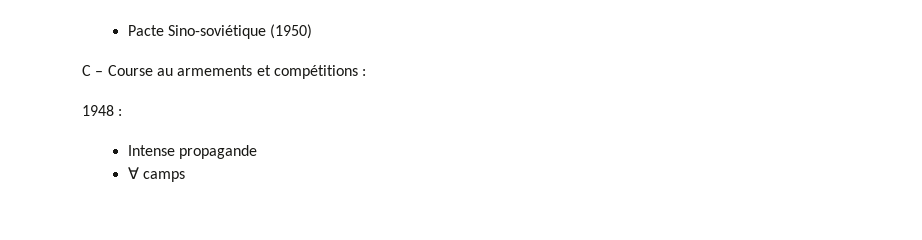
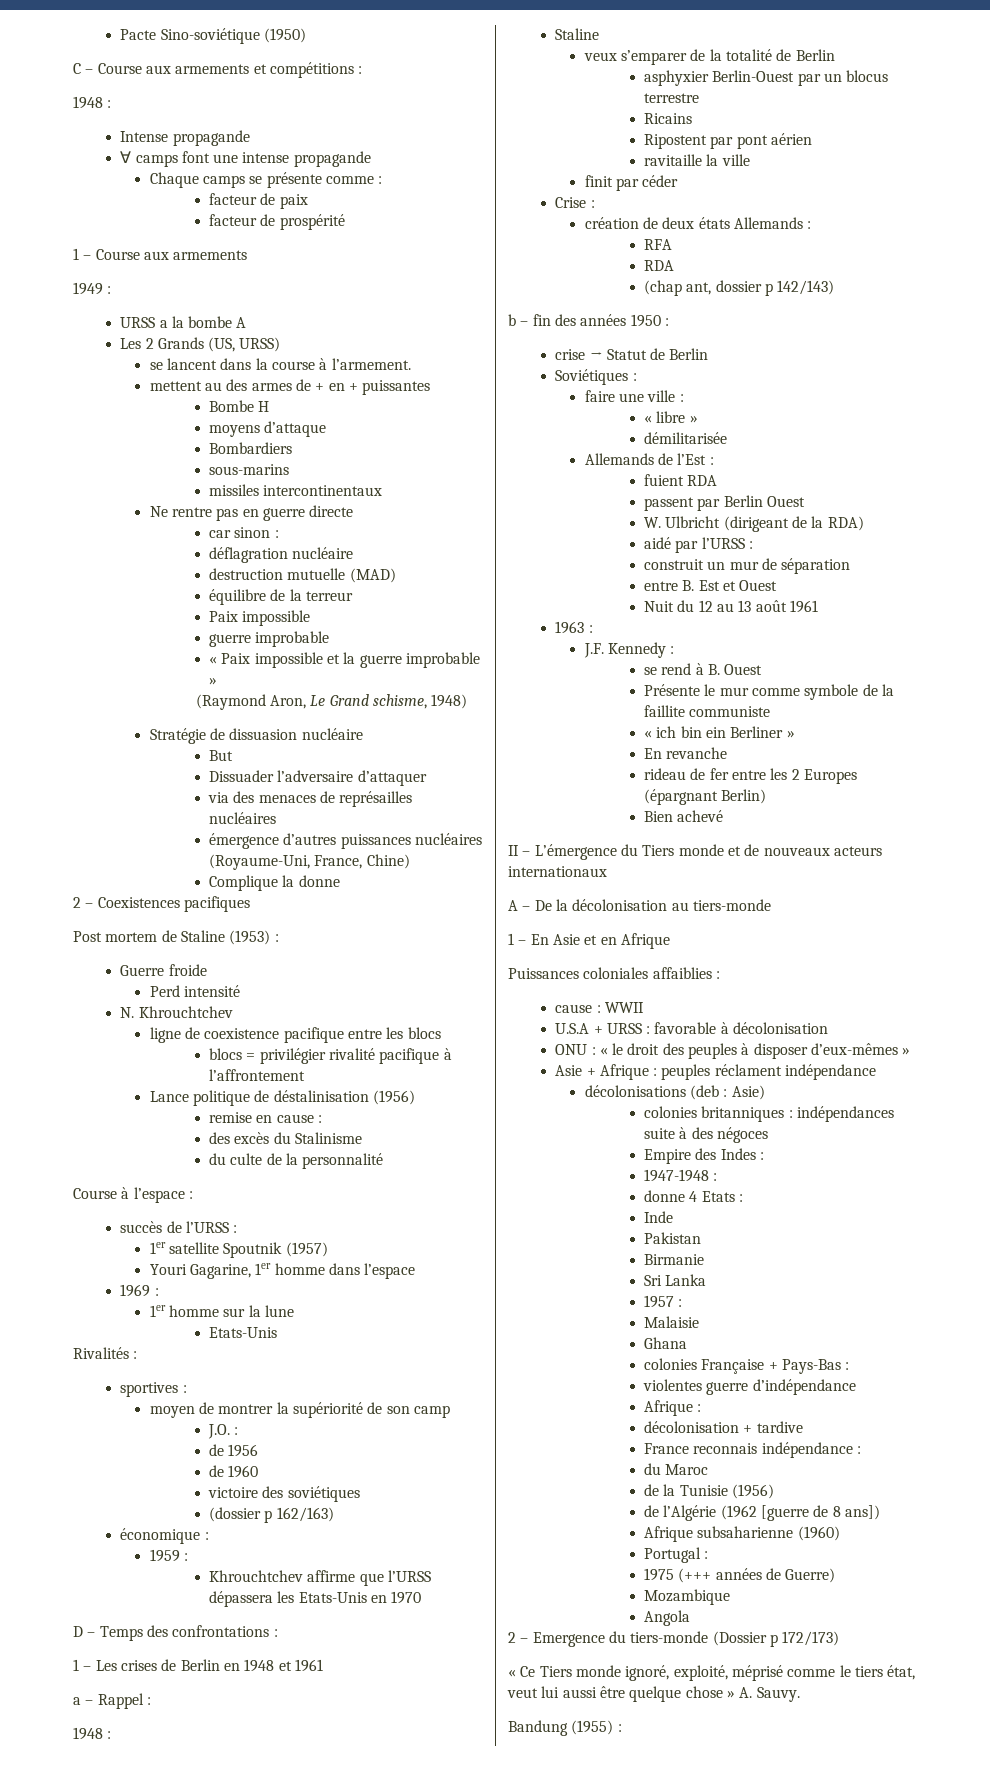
[156,68,173,76] au -> [145,65,171,74] aux
(185, 176) none -> [181,151,371,167] [149,172,383,188] [209,193,308,209] [209,214,345,230] [73,248,248,260] [73,282,112,295] [120,316,247,328] [120,337,281,352] [149,358,411,370] [149,379,431,395] [209,400,270,412] [209,421,327,437] [209,442,293,454] [209,464,290,475] [209,484,383,496] [149,505,354,521] [209,527,279,538] [209,547,354,563] [209,568,396,583] [209,589,353,605] [209,610,311,626] [209,631,330,647] [209,652,480,668] [209,677,218,685] [195,694,468,710] [149,728,363,744] [209,750,234,761] [209,770,427,786] [208,791,413,807] [209,812,277,824] [209,833,482,849] [209,854,410,870] [209,875,340,891] [73,896,250,912] [73,930,279,945] [120,964,207,976] [149,985,241,997] [120,1006,233,1018] [149,1027,441,1043] [209,1048,452,1064] [209,1069,306,1081] [149,1090,416,1106] [209,1112,322,1123] [209,1132,362,1144] [209,1153,384,1169] [73,1187,193,1203] [120,1221,238,1233] [149,1242,328,1258] [149,1263,416,1279] [120,1284,159,1297] [149,1305,295,1317] [209,1327,278,1338] [73,1347,138,1359] [120,1382,187,1397] [149,1402,451,1418] [208,1424,239,1439] [209,1444,259,1457] [209,1465,259,1478] [208,1486,360,1502] [209,1507,334,1523] [120,1528,209,1544] [149,1549,189,1562] [209,1570,431,1586] [209,1591,422,1607] [73,1625,278,1641] [73,1659,323,1672] [73,1693,151,1709] [73,1727,112,1740] [555,28,600,40] [583,49,835,65] [644,70,889,86] [644,93,700,103] [644,113,693,124] [644,133,812,149] [644,154,750,166] [584,175,679,191] [555,197,595,208] [584,217,812,229] [644,239,673,250] [644,260,675,271] [644,280,835,296] [508,314,669,327] [555,348,709,360] [555,369,637,385] [584,390,684,402] [644,411,698,423] [644,432,728,444] [584,453,714,465] [644,474,718,486] [644,495,805,511] [644,516,864,532] [644,537,753,553] [644,558,851,574] [644,580,778,591] [644,600,818,613] [555,621,593,634] [583,642,675,658] [644,663,763,675] [644,684,894,700] [644,705,771,717] [644,726,795,738] [644,747,728,759] [644,768,857,784] [644,789,767,805] [644,810,724,822] [508,844,882,860] [508,866,607,877] [508,899,771,911] [508,933,670,949] [508,967,720,979] [555,1002,644,1013] [555,1022,829,1034] [555,1043,911,1059] [555,1064,877,1080] [584,1085,765,1100] [644,1106,894,1122] [644,1127,768,1143] [644,1148,764,1164] [644,1169,718,1182] [644,1190,743,1202] [644,1211,674,1223] [644,1232,702,1244] [644,1254,705,1265] [644,1274,707,1286] [644,1295,683,1308] [644,1316,700,1328] [644,1337,688,1349] [644,1358,850,1374] [643,1379,856,1395] [644,1400,702,1416] [644,1421,803,1433] [644,1442,861,1458] [644,1463,709,1475] [644,1484,774,1499] [644,1505,880,1521] [644,1526,840,1542] [644,1547,709,1563] [644,1568,836,1583] [644,1589,731,1605] [644,1610,691,1626] [508,1631,840,1647] [508,1665,916,1681] [507,1686,800,1702] [508,1720,622,1736] font une intense propagande // Chaque camps se présente comme : // facteur de paix // facteur de prospérité // 1 – Course aux armements // 1949 : // URSS a la bombe A // Les 2 Grands (US, URSS) // se lancent dans la course à l’armement. // mettent au des armes de + en + puissantes // Bombe H // moyens d’attaque // Bombardiers // sous-marins // missiles intercontinentaux // Ne rentre pas en guerre directe // car sinon : // déflagration nucléaire // destruction mutuelle (MAD) // équilibre de la terreur // Paix impossible // guerre improbable // « Paix impossible et la guerre improbable » // (Raymond Aron, Le Grand schisme, 1948) // Stratégie de dissuasion nucléaire // But // Dissuader l’adversaire d’attaquer // via des menaces de représailles nucléaires // émergence d’autres puissances nucléaires (Royaume-Uni, France, Chine) // Complique la donne // 2 – Coexistences pacifiques // Post mortem de Staline (1953) : // Guerre froide // Perd intensité // N. Khrouchtchev // ligne de coexistence pacifique entre les blocs // blocs = privilégier rivalité pacifique à l’affrontement // Lance politique de déstalinisation (1956) // remise en cause : // des excès du Stalinisme // du culte de la personnalité // Course à l’espace : // succès de l’URSS : // 1er satellite Spoutnik (1957) // Youri Gagarine, 1er homme dans l’espace // 1969 : // 1er homme sur la lune // Etats-Unis // Rivalités : // sportives : // moyen de montrer la supériorité de son camp // J.O. : // de 1956 // de 1960 // victoire des soviétiques // (dossier p 162/163) // économique : // 1959 : // Khrouchtchev affirme que l’URSS dépassera les Etats-Unis en 1970 // D – Temps des confrontations : // 1 – Les crises de Berlin en 1948 et 1961 // a – Rappel : // 1948 : // Staline // veux s’emparer de la totalité de Berlin // asphyxier Berlin-Ouest par un blocus terrestre // Ricains // Ripostent par pont aérien // ravitaille la ville // finit par céder // Crise : // création de deux états Allemands : // RFA // RDA // (chap ant, dossier p 142/143) // b – fin des années 1950 : // crise → Statut de Berlin // Soviétiques : // faire une ville : // « libre » // démilitarisée // Allemands de l’Est : // fuient RDA // passent par Berlin Ouest // W. Ulbricht (dirigeant de la RDA) // aidé par l’URSS : // construit un mur de séparation // entre B. Est et Ouest // Nuit du 12 au 13 août 1961 // 1963 : // J.F. Kennedy : // se rend à B. Ouest // Présente le mur comme symbole de la faillite communiste // « ich bin ein Berliner » // En revanche // rideau de fer entre les 2 Europes (épargnant Berlin) // Bien achevé // II – L’émergence du Tiers monde et de nouveaux acteurs internationaux // A – De la décolonisation au tiers-monde // 1 – En Asie et en Afrique // Puissances coloniales affaiblies : // cause : WWII // U.S.A + URSS : favorable à décolonisation // ONU : « le droit des peuples à disposer d’eux-mêmes » // Asie + Afrique : peuples réclament indépendance // décolonisations (deb : Asie) // colonies britanniques : indépendances suite à des négoces // Empire des Indes : // 1947-1948 : // donne 4 Etats : // Inde // Pakistan // Birmanie // Sri Lanka // 1957 : // Malaisie // Ghana // colonies Française + Pays-Bas : // violentes guerre d’indépendance // Afrique : // décolonisation + tardive // France reconnais indépendance : // du Maroc // de la Tunisie (1956) // de l’Algérie (1962 [guerre de 8 ans]) // Afrique subsaharienne (1960) // Portugal : // 1975 (+++ années de Guerre) // Mozambique // Angola // 2 – Emergence du tiers-monde (Dossier p 172/173) // « Ce Tiers monde ignoré, exploité, méprisé comme le tiers état, veut lui aussi être quelque chose » A. Sauvy. // Bandung (1955) :

